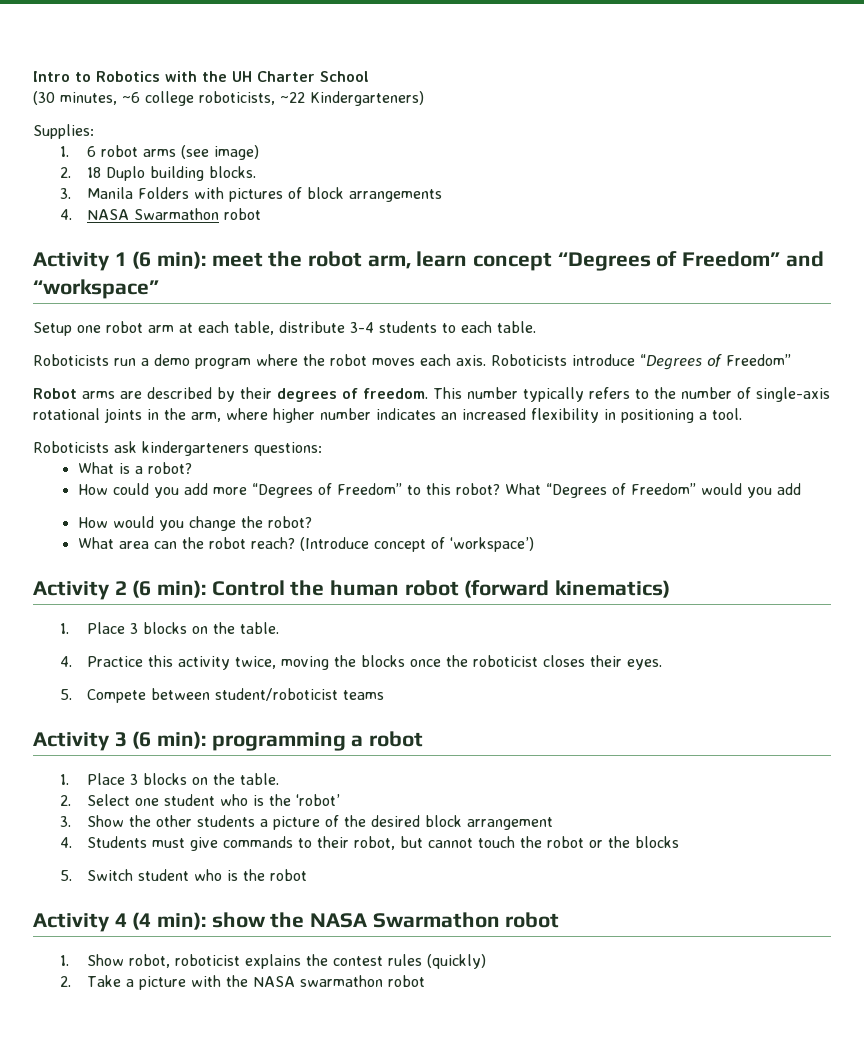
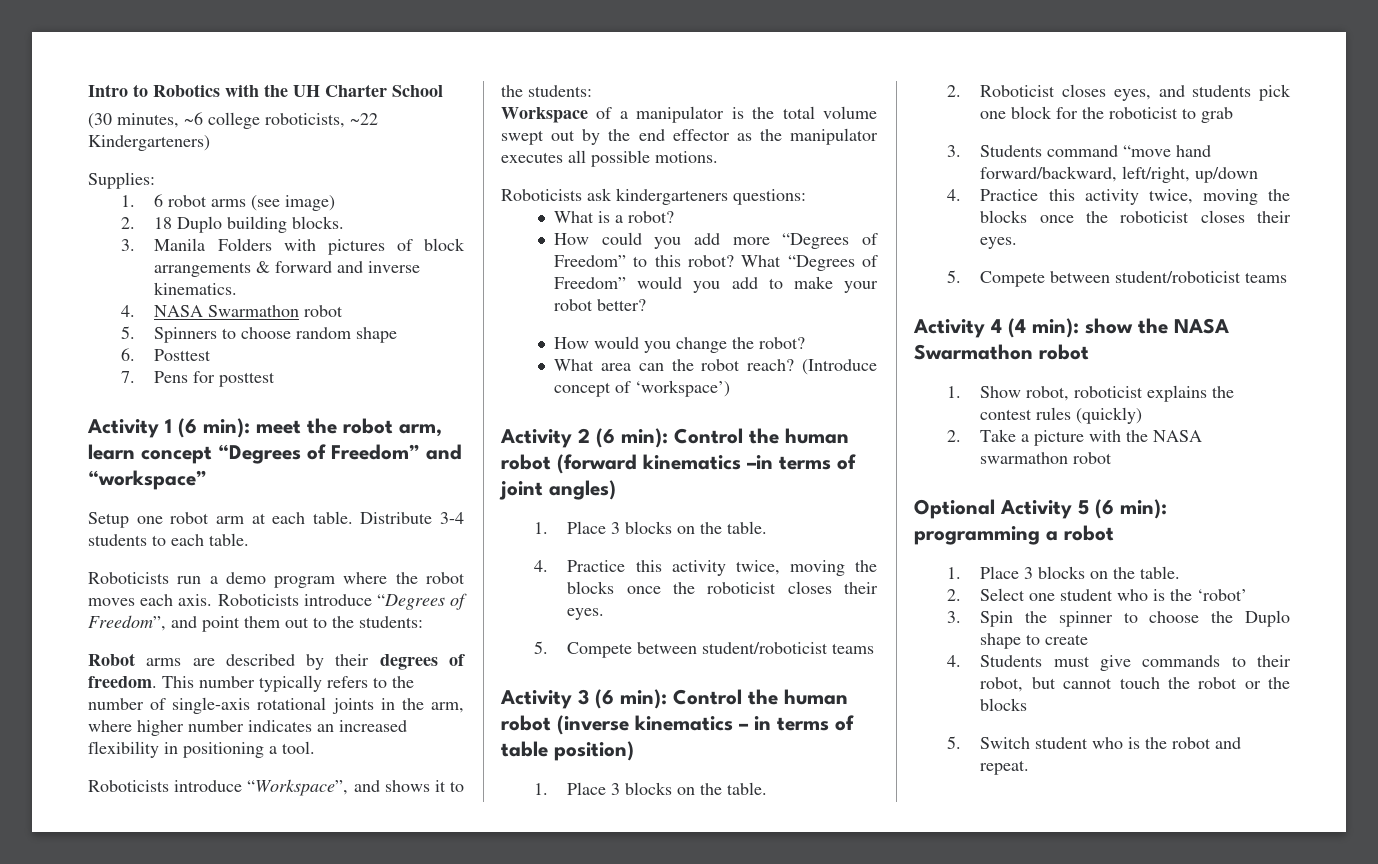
(443, 195) none -> [256,261,421,273] [154,282,238,295] & forward and inverse kinematics.
(262, 214) none -> [121,326,398,343] [121,348,212,361] [121,371,276,387] // 5. Spinners to choose random shape // 6. Posttest // 7. Pens for posttest
[234,321,345,335] table, distribute -> [312,511,433,524] table. Distribute
[726,354,791,366] Freedom” -> [88,615,423,632] Freedom”, and point them out to the students:
(742, 414) none -> [88,779,465,796] [501,85,592,97] [501,106,877,123] [501,128,878,145] [501,150,718,167] // Roboticists introduce “Workspace”, and shows it to the students: // Workspace of a manipulator is the total volume swept out by the end effector as the manipulator executes all possible motions.
(801, 489) none -> [768,276,878,293] [554,299,647,311] to make your robot better?
[555,580,671,598] kinematics) -> [643,454,856,470] [499,480,616,500] kinematics –in terms of joint angles)
[211,731,424,751] [60,773,280,785] [60,794,341,806] [60,815,554,830] [60,836,680,851] [60,869,308,881] programming a robot // 1. Place 3 blocks on the table. // 2. Select one student who is the ‘robot’ // 3. Show the other students a picture of the desired block arrangement // 4. Students must give commands to their robot, but cannot touch the robot or the blocks // 5. Switch student who is the robot -> [673,689,848,705] [501,715,854,735] [501,741,634,761] [534,782,768,795] [947,84,1291,101] [980,106,1234,123] [947,145,1212,157] [980,166,1259,183] [947,189,1290,205] [980,210,1291,223] [980,237,1018,249] [947,270,1288,287] Control the human robot (inverse kinematics – in terms of table position) // 1. Place 3 blocks on the table. // 2. Roboticist closes eyes, and students pick one block for the roboticist to grab // 3. Students command “move hand forward/backward, left/right, up/down // 4. Practice this activity twice, moving the blocks once the roboticist closes their eyes. // 5. Compete between student/roboticist teams
(426, 981) none -> [914,499,1167,519] [914,525,1114,545] [947,566,1181,579] [947,588,1248,601] [947,610,1290,627] [980,633,1089,649] [947,655,1291,671] [980,677,1290,692] [980,698,1028,711] [947,736,1242,749] [980,760,1030,775] // Optional Activity 5 (6 min): programming a robot // 1. Place 3 blocks on the table. // 2. Select one student who is the ‘robot’ // 3. Spin the spinner to choose the Duplo shape to create // 4. Students must give commands to their robot, but cannot touch the robot or the blocks // 5. Switch student who is the robot and repeat.

